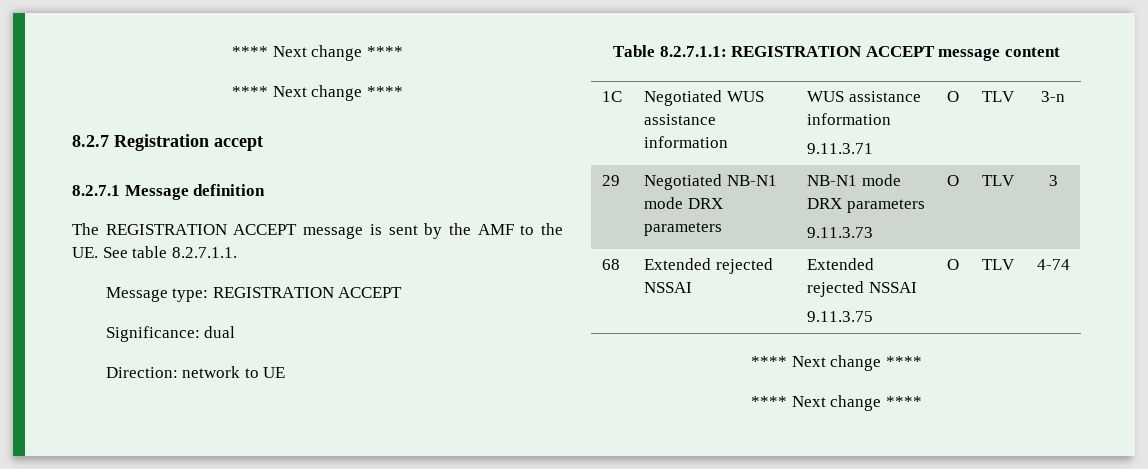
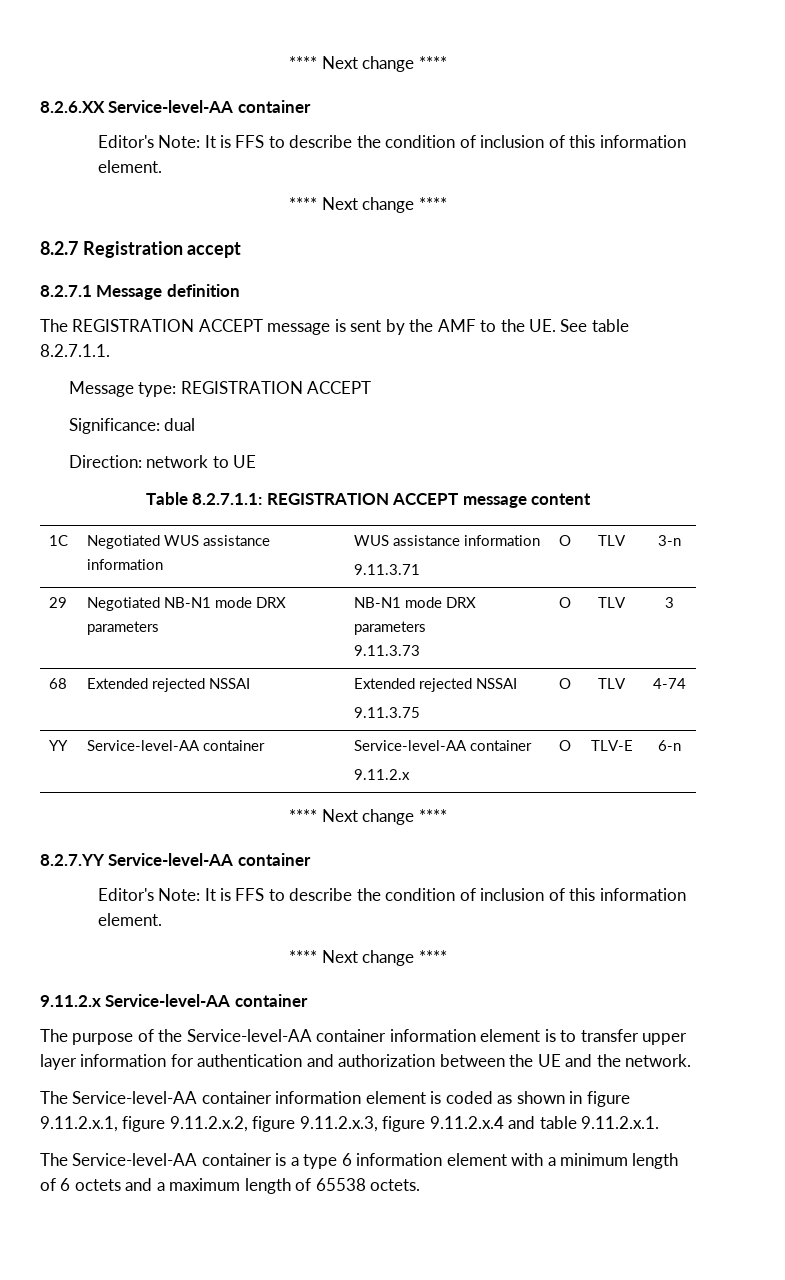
[232,45,403,61] **** Next change **** -> [289,56,447,72] [40,100,311,113] [97,135,686,148] [97,160,162,173] **** Next change **** // 8.2.6.XX Service-level-AA container // Editor's Note: It is FFS to describe the condition of inclusion of this information element.
[751,355,922,371] [751,395,922,411] // **** Next change **** // **** Next change **** -> [49,740,69,751] [87,740,266,751] [354,740,533,751] [354,769,411,780] [559,740,571,751] [590,740,633,751] [657,740,681,751] [289,809,447,825] [40,853,311,866] [97,888,686,901] [97,913,162,926] [289,950,447,966] [40,994,308,1007] [40,1029,688,1045] [40,1054,692,1070] [40,1091,630,1107] [40,1116,660,1132] [40,1153,679,1169] [40,1178,421,1194] // YY | Service-level-AA container | Service-level-AA container // 9.11.2.x | O | TLV-E | 6-n // **** Next change **** // 8.2.7.YY Service-level-AA container // Editor's Note: It is FFS to describe the condition of inclusion of this information element. // **** Next change **** // 9.11.2.x Service-level-AA container // The purpose of the Service-level-AA container information element is to transfer upper layer information for authentication and authorization between the UE and the network. // The Service-level-AA container information element is coded as shown in figure 9.11.2.x.1, figure 9.11.2.x.2, figure 9.11.2.x.3, figure 9.11.2.x.4 and table 9.11.2.x.1. // The Service-level-AA container is a type 6 information element with a minimum length of 6 octets and a maximum length of 65538 octets.

